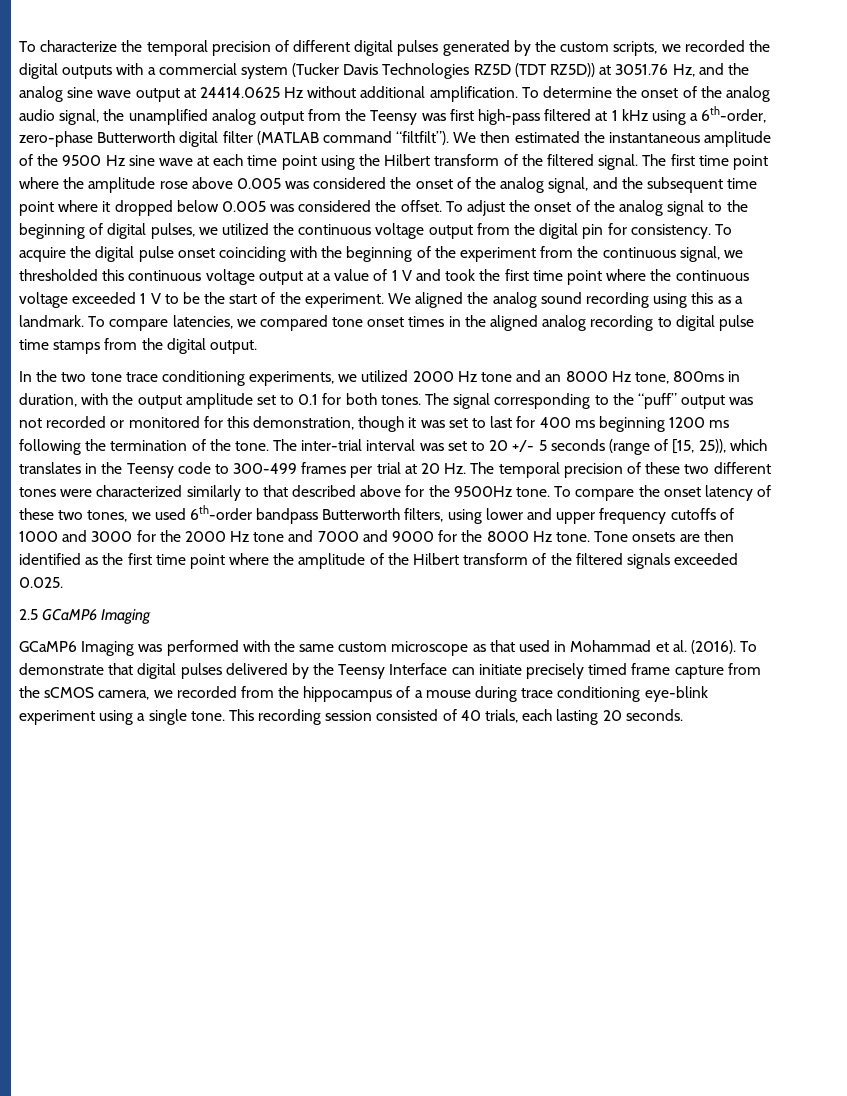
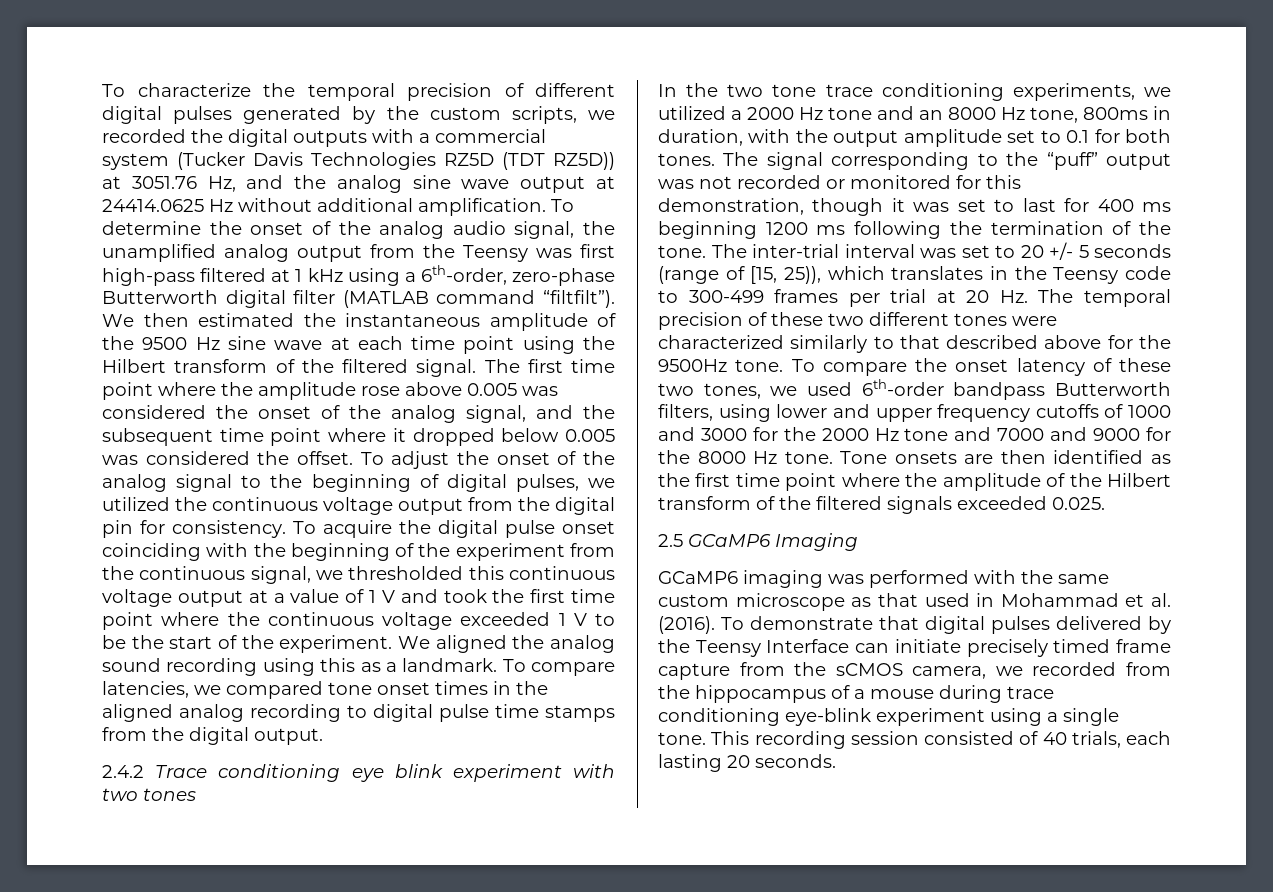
(257, 347) none -> [102,764,615,782] [102,788,196,801] // 2.4.2 Trace conditioning eye blink experiment with two tones
(409, 376) none -> [731,110,742,120] a
[81,641,135,656] Imaging -> [743,570,823,588] imaging

